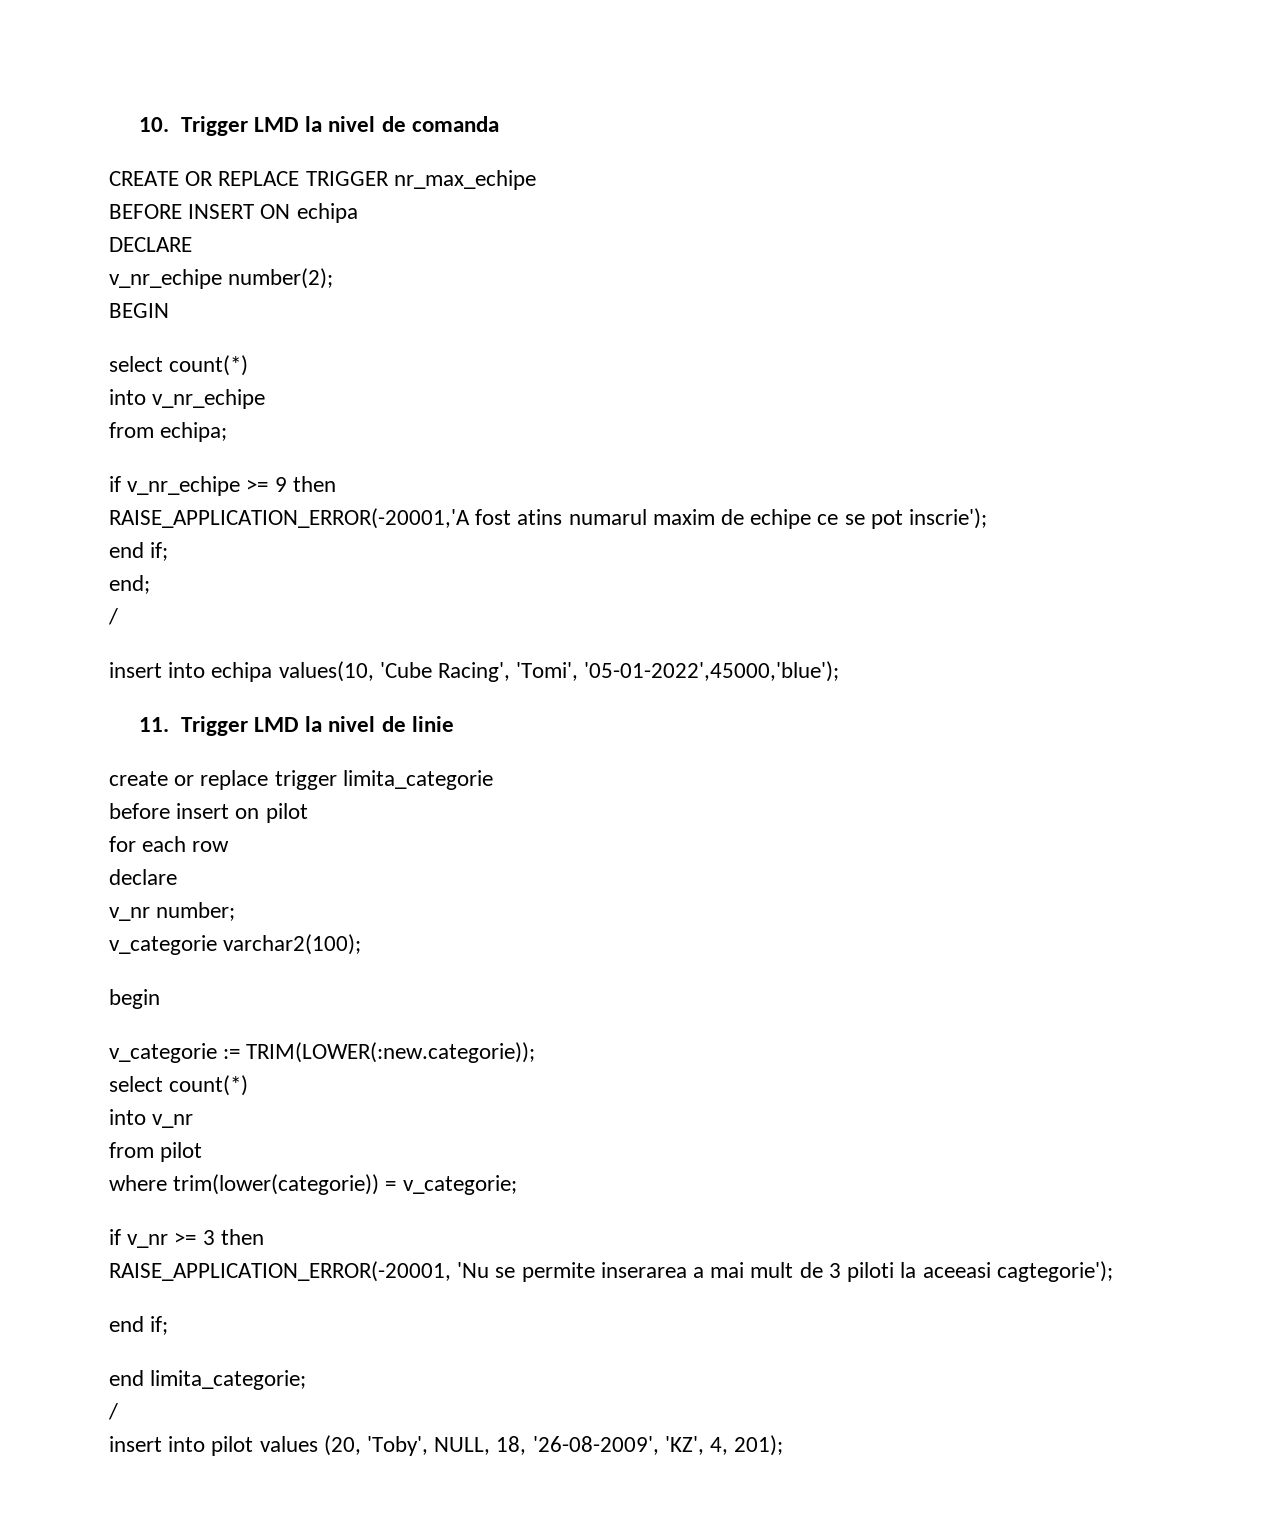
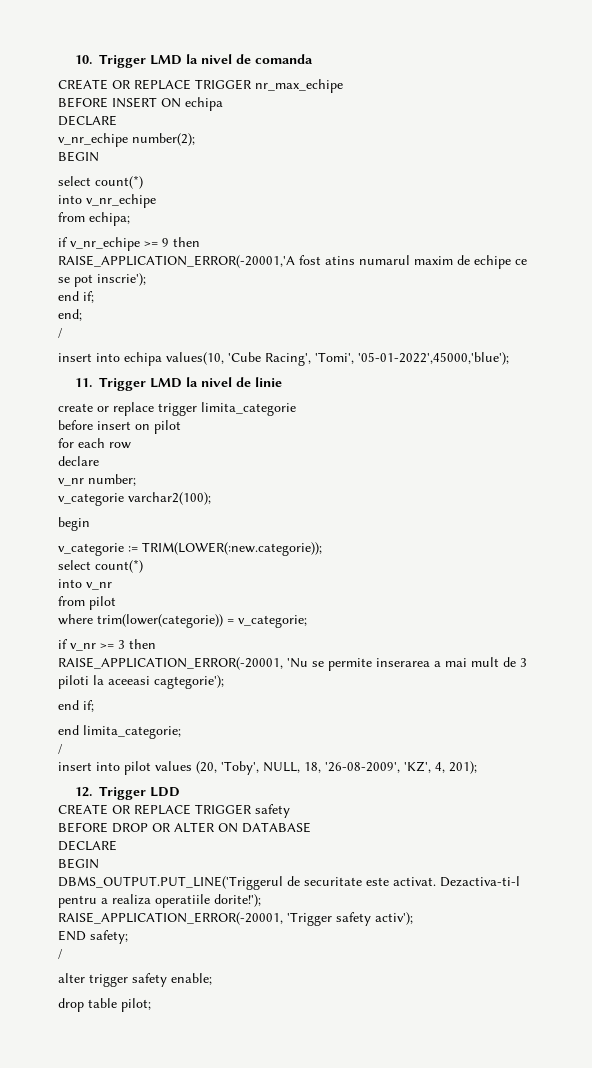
(784, 1445) none -> [75,786,181,800] [58,804,290,818] [58,822,311,833] [58,840,117,851] [58,858,99,869] [58,876,520,890] [58,894,261,908] [58,912,413,926] [58,930,128,944] [58,949,63,959] [58,973,212,987] [58,998,151,1012] // 12. Trigger LDD // CREATE OR REPLACE TRIGGER safety // BEFORE DROP OR ALTER ON DATABASE // DECLARE // BEGIN // DBMS_OUTPUT.PUT_LINE('Triggerul de securitate este activat. Dezactiva-ti-l pentru a realiza operatiile dorite!'); // RAISE_APPLICATION_ERROR(-20001, 'Trigger safety activ'); // END safety; // / // alter trigger safety enable; // drop table pilot;

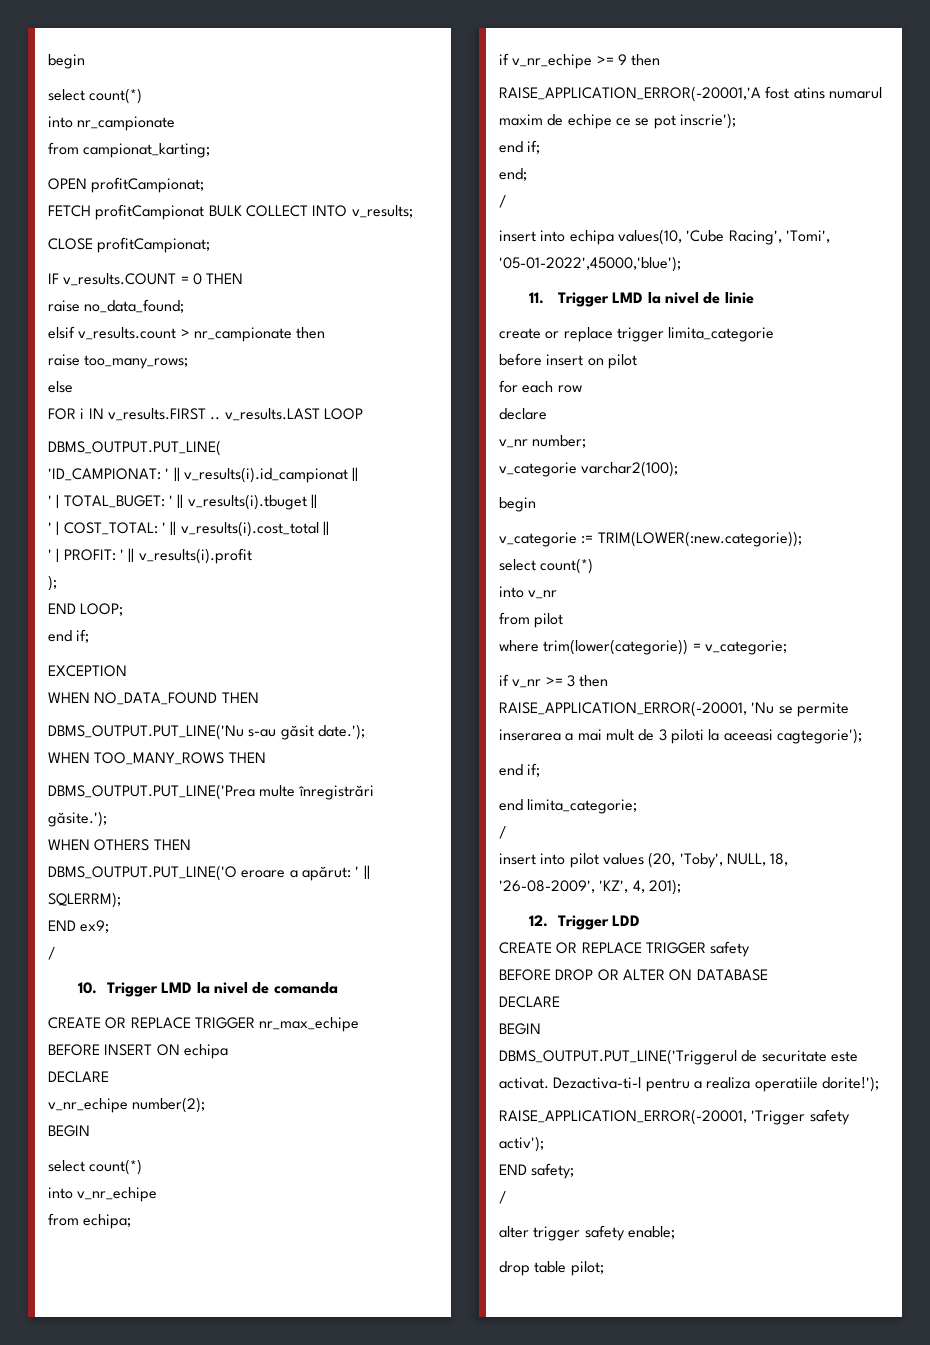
(75, 59) none -> [48,54,85,69] [48,88,143,104] [48,116,176,131] [48,142,211,158] [48,177,205,193] [48,204,413,220] [48,237,211,253] [48,273,244,286] [48,299,185,313] [48,326,326,342] [48,354,189,369] [48,381,73,393] [48,408,363,421] [48,440,221,456] [48,467,359,483] [48,494,317,510] [48,521,329,537] [48,548,252,564] [48,575,57,591] [48,603,124,616] [48,629,90,643] [48,665,127,677] [48,692,259,705] [48,724,365,740] [48,752,266,765] [48,784,374,800] [48,811,107,827] [48,839,191,851] [48,865,370,881] [48,892,121,908] [48,920,110,933] [48,947,56,960] begin // select count(*) // into nr_campionate // from campionat_karting; // OPEN profitCampionat; // FETCH profitCampionat BULK COLLECT INTO v_results; // CLOSE profitCampionat; // IF v_results.COUNT = 0 THEN // raise no_data_found; // elsif v_results.count > nr_campionate then // raise too_many_rows; // else // FOR i IN v_results.FIRST .. v_results.LAST LOOP // DBMS_OUTPUT.PUT_LINE( // 'ID_CAMPIONAT: ' || v_results(i).id_campionat || // ' | TOTAL_BUGET: ' || v_results(i).tbuget || // ' | COST_TOTAL: ' || v_results(i).cost_total || // ' | PROFIT: ' || v_results(i).profit // ); // END LOOP; // end if; // EXCEPTION // WHEN NO_DATA_FOUND THEN // DBMS_OUTPUT.PUT_LINE('Nu s-au găsit date.'); // WHEN TOO_MANY_ROWS THEN // DBMS_OUTPUT.PUT_LINE('Prea multe înregistrări găsite.'); // WHEN OTHERS THEN // DBMS_OUTPUT.PUT_LINE('O eroare a apărut: ' || SQLERRM); // END ex9; // / //

